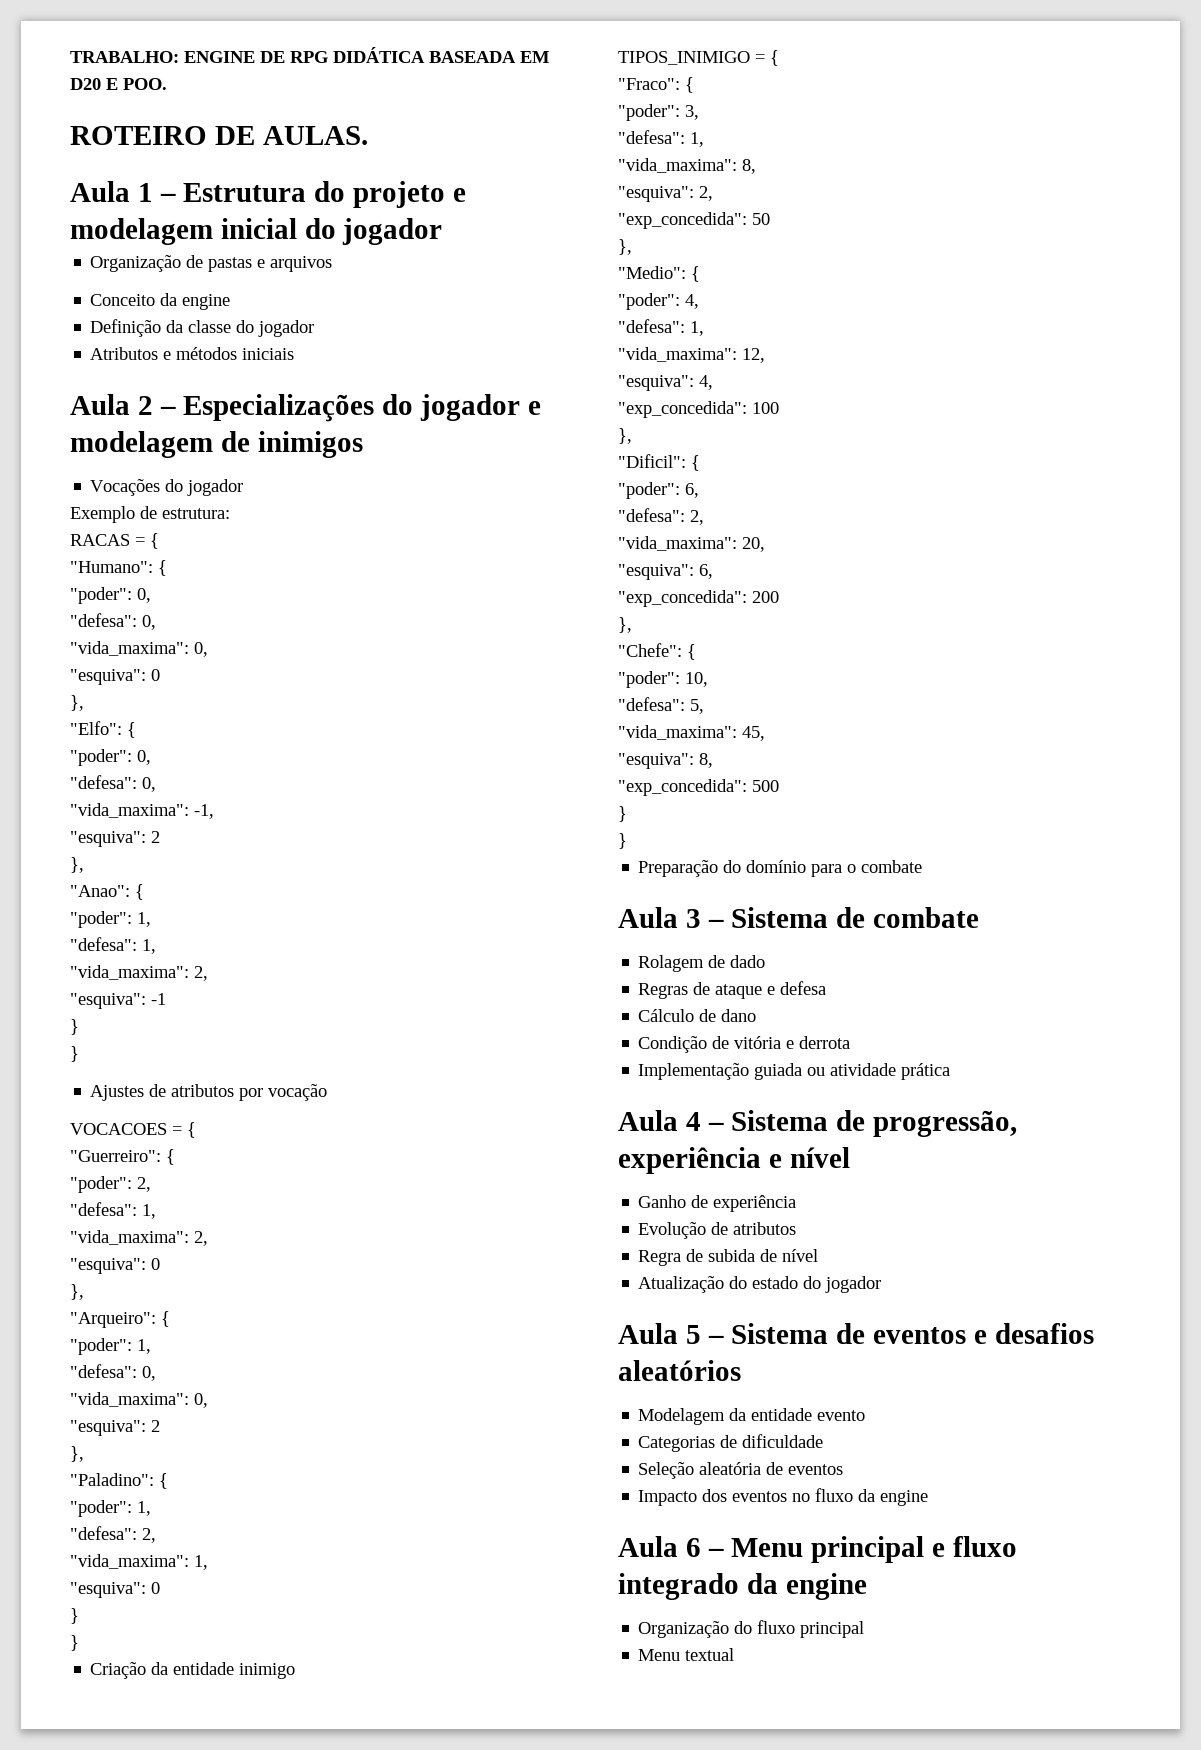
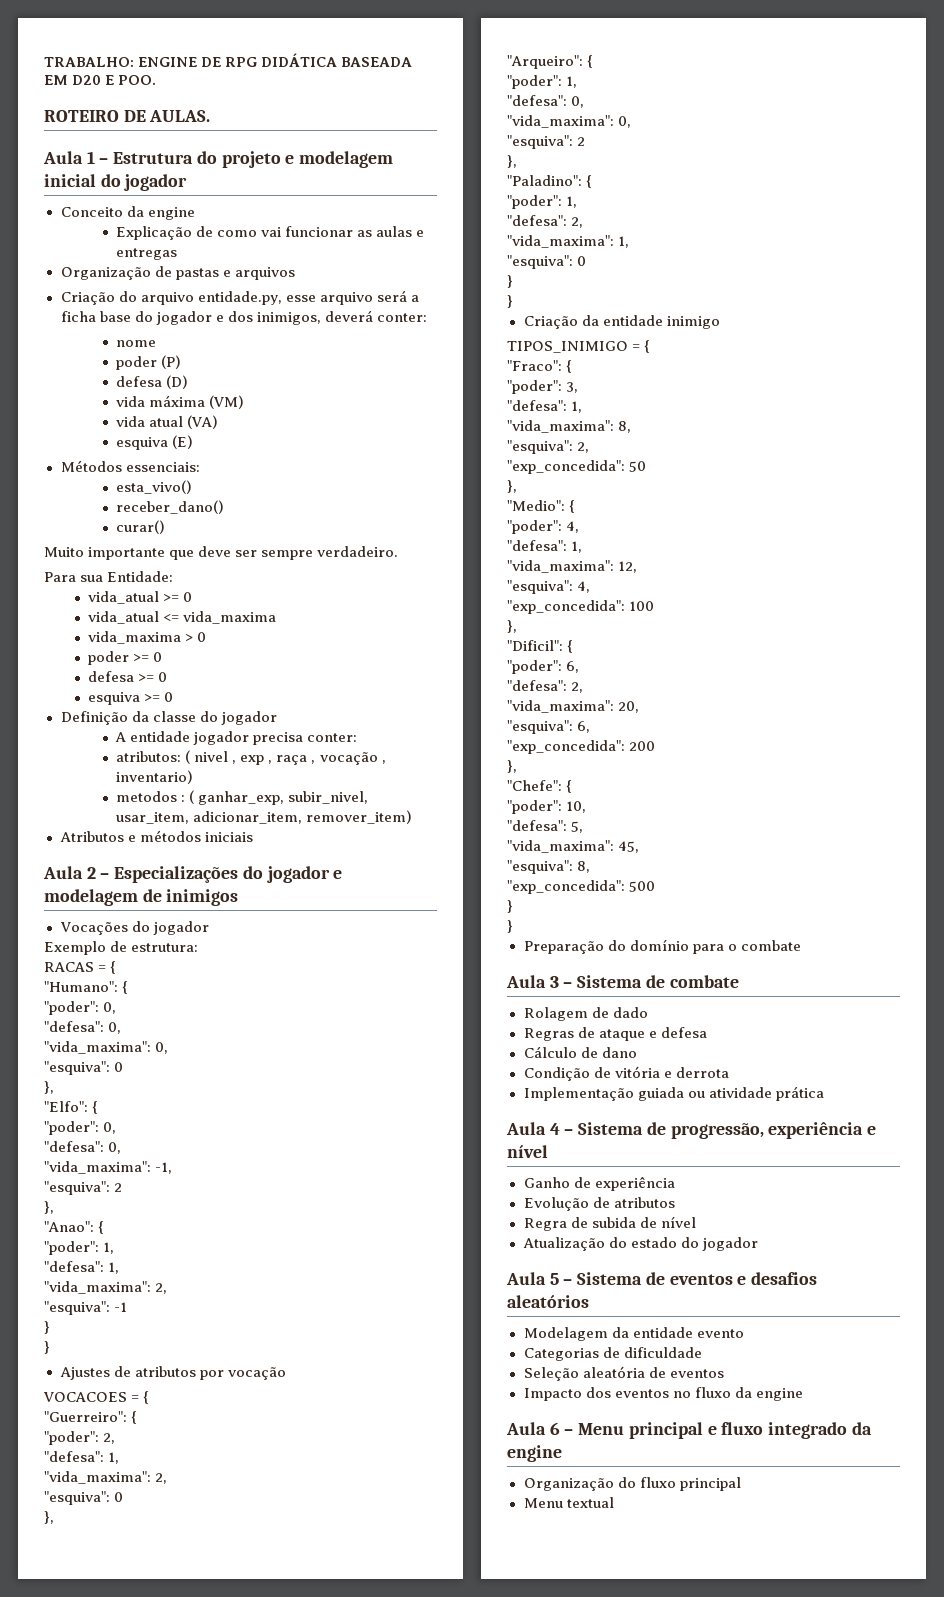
(443, 231) none -> [60,206,195,220] [116,226,425,240] [116,248,178,260] // Conceito da engine // Explicação de como vai funcionar as aulas e entregas
[90,293,231,310] Conceito da engine -> [60,290,419,305] [60,310,427,325] [116,340,157,347] [116,355,182,370] [116,375,189,389] [116,395,245,409] [116,415,219,429] [116,435,194,450] [60,460,200,472] [116,480,193,494] [116,500,225,514] [116,520,166,534] [44,546,399,560] [44,571,174,582] [88,591,193,604] [88,611,277,624] [88,631,207,644] [88,651,163,665] [88,671,168,682] [88,692,174,705] Criação do arquivo entidade.py, esse arquivo será a ficha base do jogador e dos inimigos, deverá conter: // nome // poder (P) // defesa (D) // vida máxima (VM) // vida atual (VA) // esquiva (E) // Métodos essenciais: // esta_vivo() // receber_dano() // curar() // Muito importante que deve ser sempre verdadeiro. // Para sua Entidade: // vida_atual >= 0 // vida_atual <= vida_maxima // vida_maxima > 0 // poder >= 0 // defesa >= 0 // esquiva >= 0
(315, 328) none -> [115,731,358,745] [116,750,386,765] [116,770,194,784] [116,790,369,805] [116,810,413,824] // A entidade jogador precisa conter: // atributos: ( nivel , exp , raça , vocação , inventario) // metodos : ( ganhar_exp, subir_nivel, usar_item, adicionar_item, remover_item)

